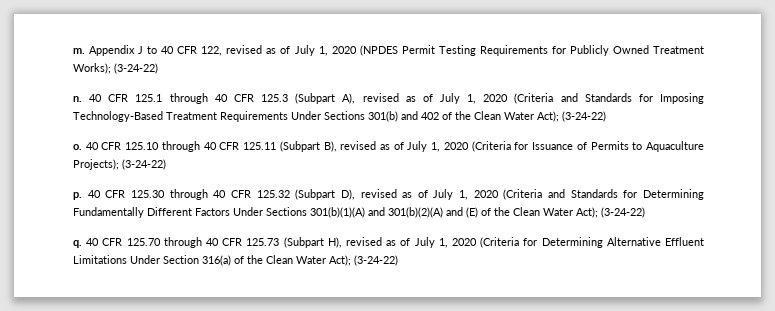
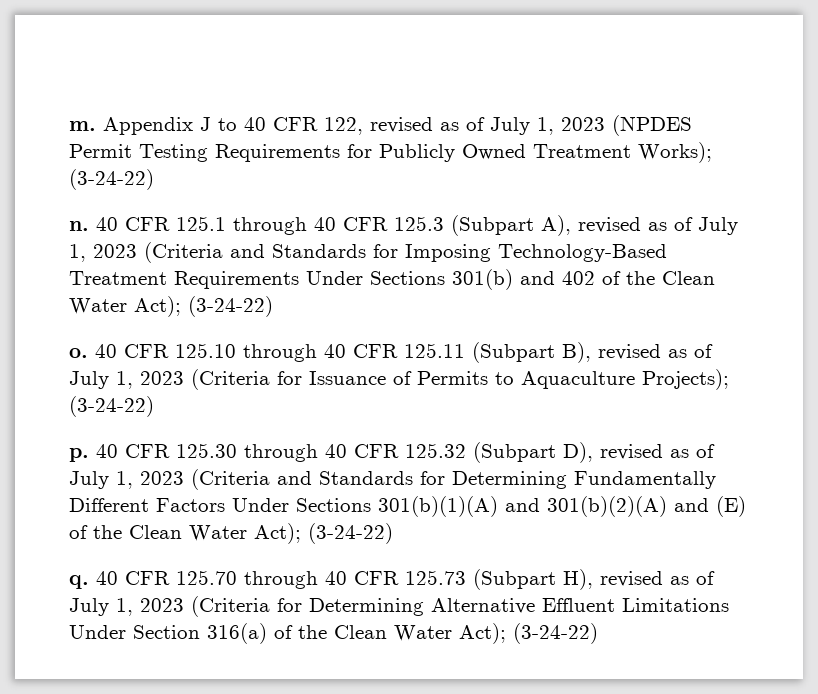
[331,46,357,54] 2020 -> [561,117,605,131] 2023
[483,94,509,102] 2020 -> [93,244,137,258] 2023
[443,142,469,150] 2020 -> [140,371,184,385] 2023
[473,190,499,198] 2020 -> [140,471,184,485] 2023
[451,238,477,246] 2020 -> [140,598,184,612] 2023

